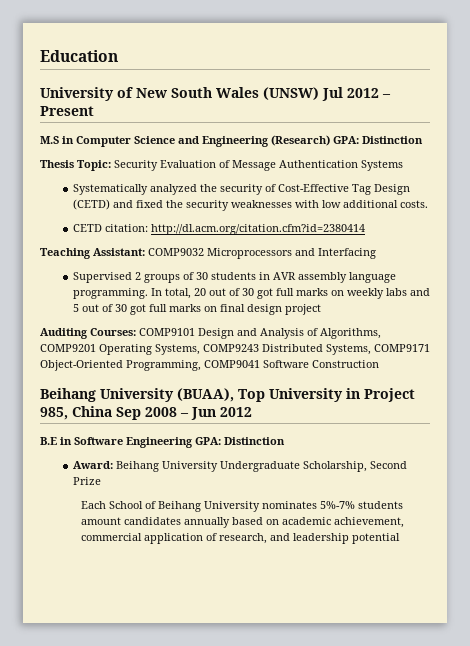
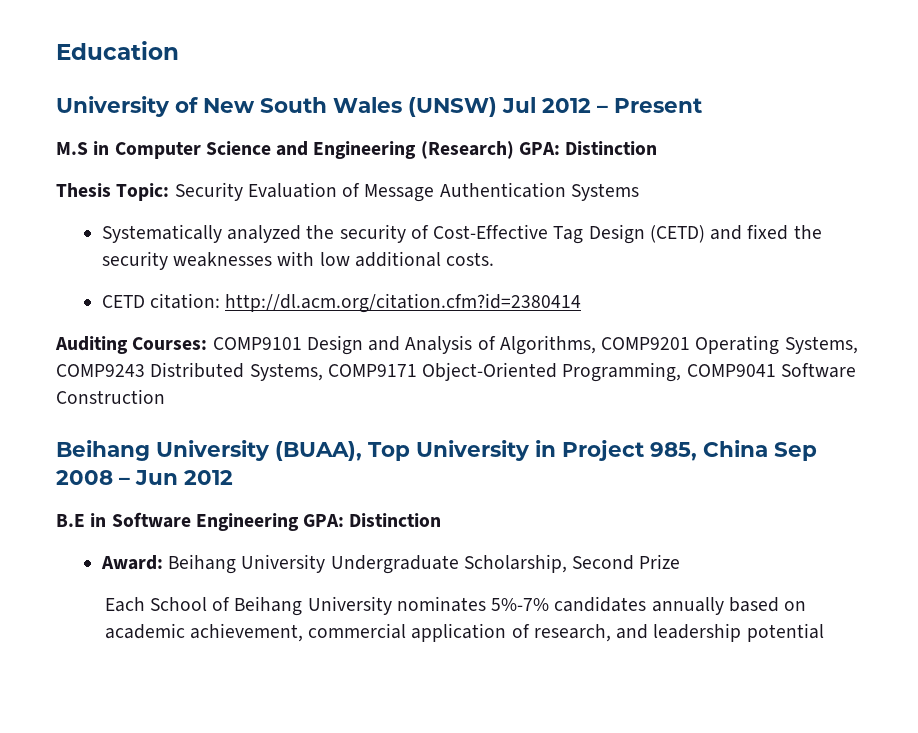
[40,248,376,259] [72,272,396,283] [72,288,430,299] [72,304,321,315] // Teaching Assistant: COMP9032 Microprocessors and Interfacing // Supervised 2 groups of 30 students in AVR assembly language programming. In total, 20 out of 30 got full marks on weekly labs and 5 out of 30 got full marks on final design project -> (582, 303) none
[357,501,403,509] [80,517,121,525] students amount -> (550, 604) none

